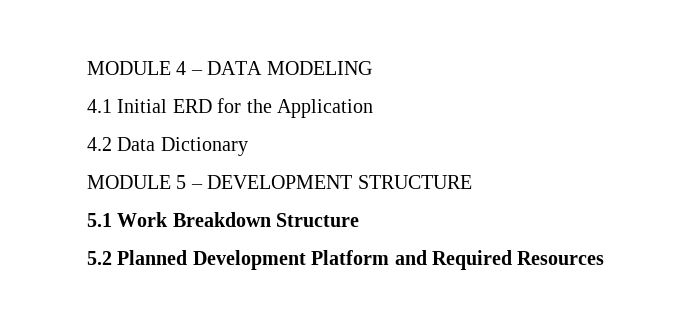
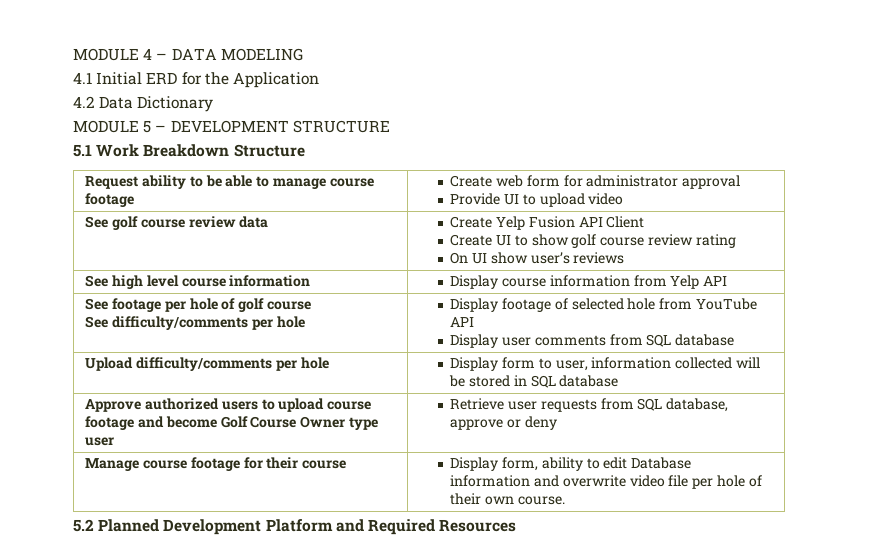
(360, 220) none -> [85,175,374,189] [85,193,135,207] [450,175,741,189] [450,193,624,207] [85,216,269,230] [450,216,645,230] [450,234,736,248] [450,252,625,264] [85,275,311,289] [450,275,728,289] [85,298,311,312] [85,316,305,330] [450,298,757,312] [450,317,475,327] [450,334,735,348] [85,357,329,371] [450,357,760,371] [449,375,619,388] [85,398,372,412] [85,416,378,430] [85,437,115,446] [450,398,729,412] [450,416,557,430] [85,457,347,471] [450,457,692,471] [450,475,762,489] [450,493,565,505] // Request ability to be able to manage course footage | Create web form for administrator approval // Provide UI to upload video // See golf course review data | Create Yelp Fusion API Client // Create UI to show golf course review rating // On UI show user’s reviews // See high level course information | Display course information from Yelp API // See footage per hole of golf course // See difficulty/comments per hole | Display footage of selected hole from YouTube API // Display user comments from SQL database // Upload difficulty/comments per hole | Display form to user, information collected will be stored in SQL database // Approve authorized users to upload course footage and become Golf Course Owner type user | Retrieve user requests from SQL database, approve or deny // Manage course footage for their course | Display form, ability to edit Database information and overwrite video file per hole of their own course.

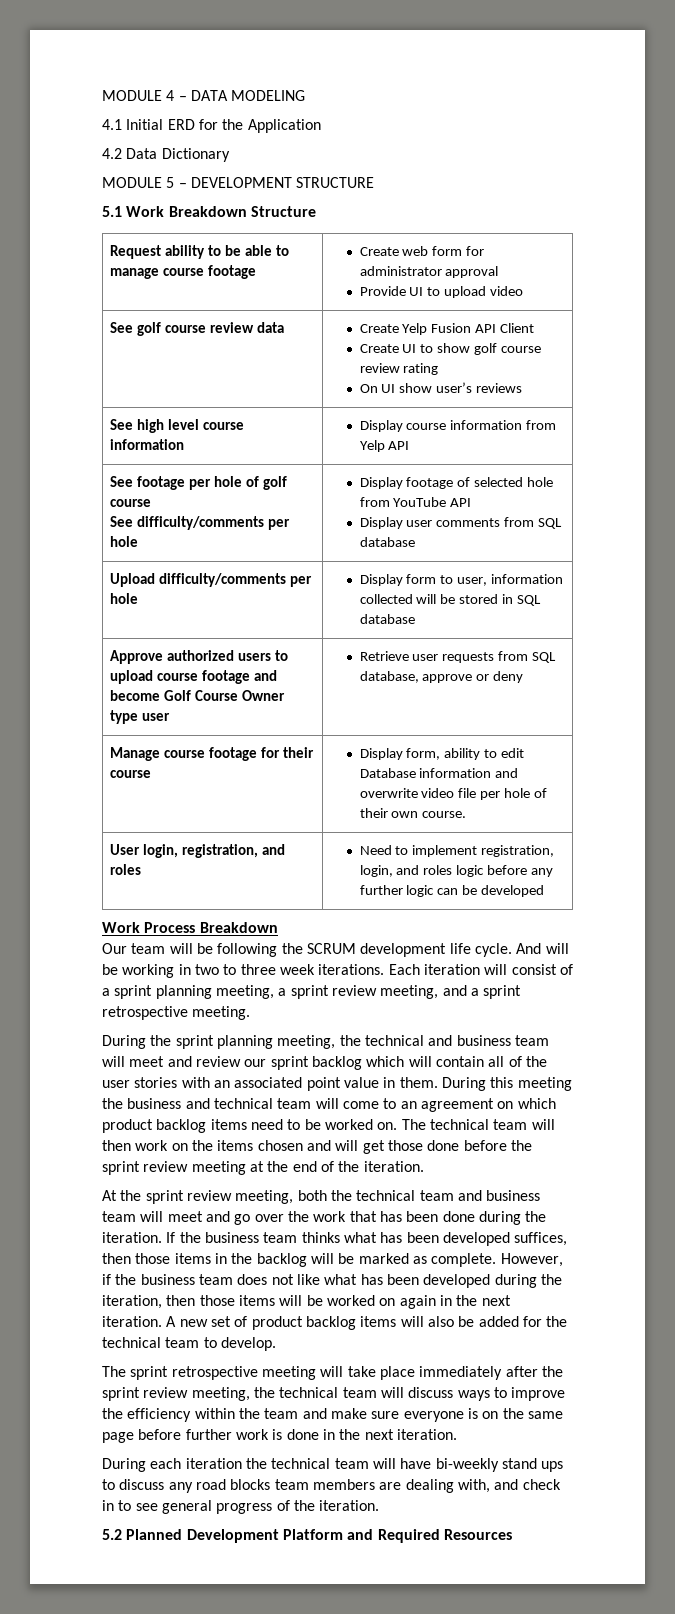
(565, 500) none -> [110,844,285,858] [110,864,142,875] [359,845,555,857] [359,865,554,877] [359,885,545,897] [102,922,278,933] [102,943,569,957] [102,964,573,978] [102,985,522,999] [102,1006,251,1020] [102,1035,549,1049] [102,1056,547,1070] [102,1077,572,1091] [102,1098,556,1112] [102,1119,555,1133] [102,1140,532,1154] [102,1161,424,1175] [102,1190,541,1204] [102,1211,547,1225] [102,1232,568,1246] [102,1253,563,1267] [102,1274,562,1288] [102,1295,511,1309] [102,1316,568,1330] [102,1337,276,1351] [102,1366,563,1380] [102,1387,566,1401] [102,1408,563,1422] [102,1429,457,1443] [102,1458,564,1472] [102,1479,561,1493] [102,1500,380,1514] // User login, registration, and roles | Need to implement registration, login, and roles logic before any further logic can be developed // Work Process Breakdown // Our team will be following the SCRUM development life cycle. And will be working in two to three week iterations. Each iteration will consist of a sprint planning meeting, a sprint review meeting, and a sprint retrospective meeting. // During the sprint planning meeting, the technical and business team will meet and review our sprint backlog which will contain all of the user stories with an associated point value in them. During this meeting the business and technical team will come to an agreement on which product backlog items need to be worked on. The technical team will then work on the items chosen and will get those done before the sprint review meeting at the end of the iteration. // At the sprint review meeting, both the technical team and business team will meet and go over the work that has been done during the iteration. If the business team thinks what has been developed suffices, then those items in the backlog will be marked as complete. However, if the business team does not like what has been developed during the iteration, then those items will be worked on again in the next iteration. A new set of product backlog items will also be added for the technical team to develop. // The sprint retrospective meeting will take place immediately after the sprint review meeting, the technical team will discuss ways to improve the efficiency within the team and make sure everyone is on the same page before further work is done in the next iteration. // During each iteration the technical team will have bi-weekly stand ups to discuss any road blocks team members are dealing with, and check in to see general progress of the iteration.

